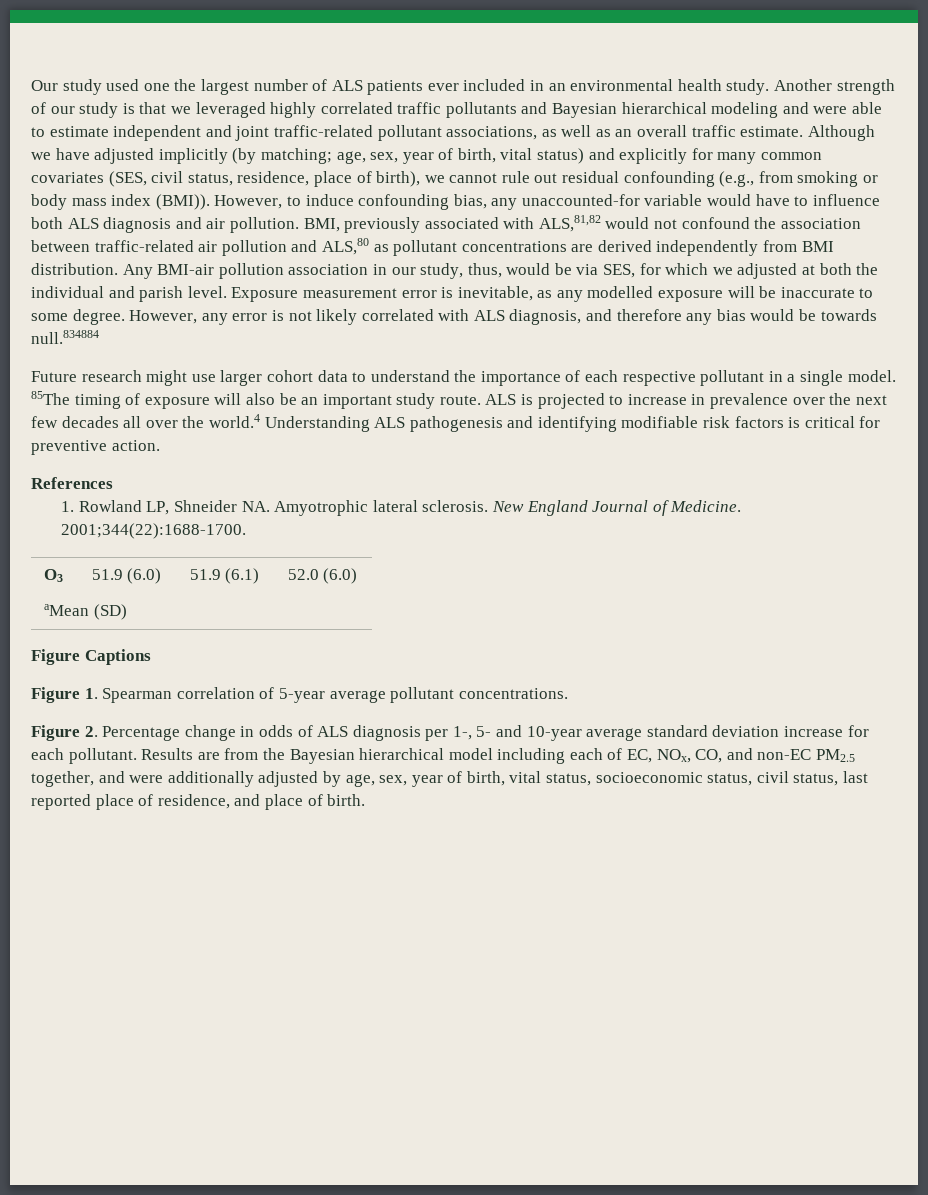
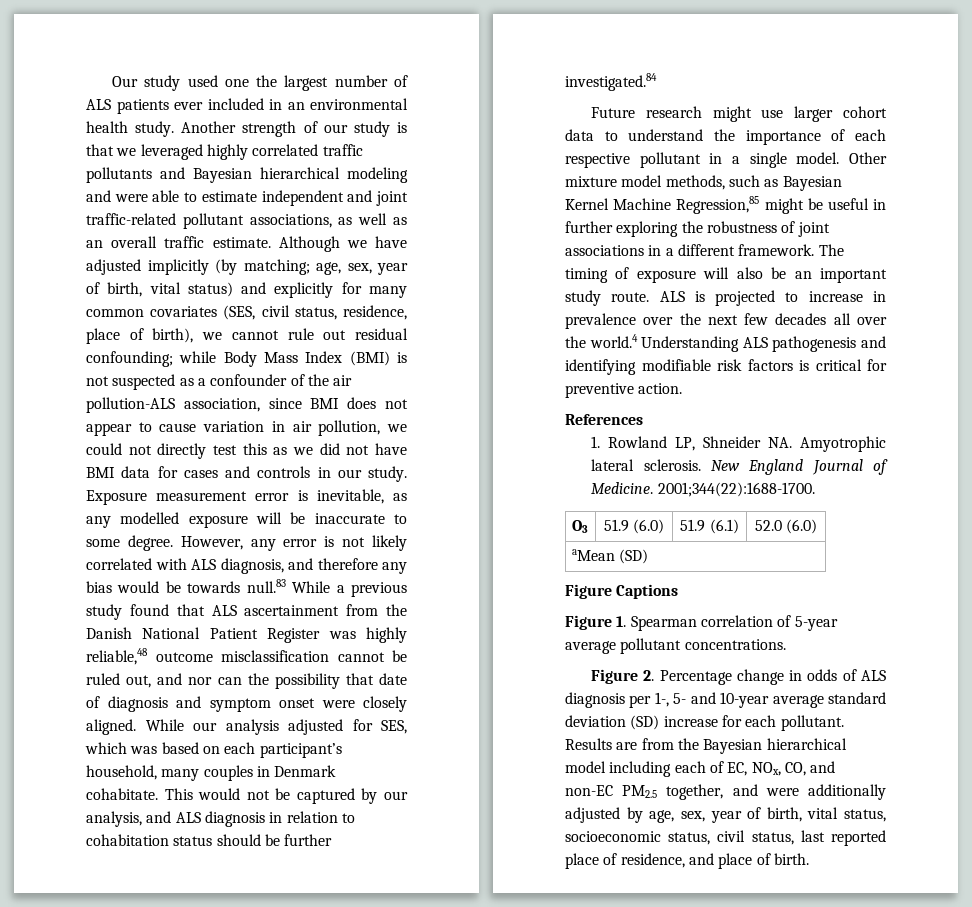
[623,171,879,187] [31,194,880,210] [31,215,861,233] [31,238,834,256] [31,263,879,279] [31,286,227,302] confounding (e.g., from smoking or body mass index (BMI)). However, to induce confounding bias, any unaccounted-for variable would have to influence both ALS diagnosis and air pollution. BMI, previously associated with ALS,81,82 would not confound the association between traffic-related air pollution and ALS,80 as pollutant concentrations are derived independently from BMI distribution. Any BMI-air pollution association in our study, thus, would be via SES, for which we adjusted at both the individual and parish level. -> [86,351,407,367] [86,374,353,390] [86,397,408,413] [86,420,408,436] [86,443,407,459] [86,466,407,482] confounding; while Body Mass Index (BMI) is not suspected as a confounder of the air pollution-ALS association, since BMI does not appear to cause variation in air pollution, we could not directly test this as we did not have BMI data for cases and controls in our study.
[31,330,99,344] null.834884 -> [246,579,407,597] [86,604,407,620] [86,627,407,643] [86,648,407,665] [86,673,407,689] [86,696,407,712] [86,719,407,735] [85,742,342,758] [86,765,337,781] [86,788,408,804] [86,811,355,827] [86,834,333,846] [565,73,657,91] null.83 While a previous study found that ALS ascertainment from the Danish National Patient Register was highly reliable,48 outcome misclassification cannot be ruled out, and nor can the possibility that date of diagnosis and symptom onset were closely aligned. While our analysis adjusted for SES, which was based on each participant’s household, many couples in Denmark cohabitate. This would not be captured by our analysis, and ALS diagnosis in relation to cohabitation status should be further investigated.84
[31,391,70,405] 85The -> [849,152,887,164] [565,175,842,191] [565,196,886,214] [565,221,830,237] [565,244,844,256] Other mixture model methods, such as Bayesian Kernel Machine Regression,85 might be useful in further exploring the robustness of joint associations in a different framework. The
(780, 731) none -> [630,715,660,730] (SD)

